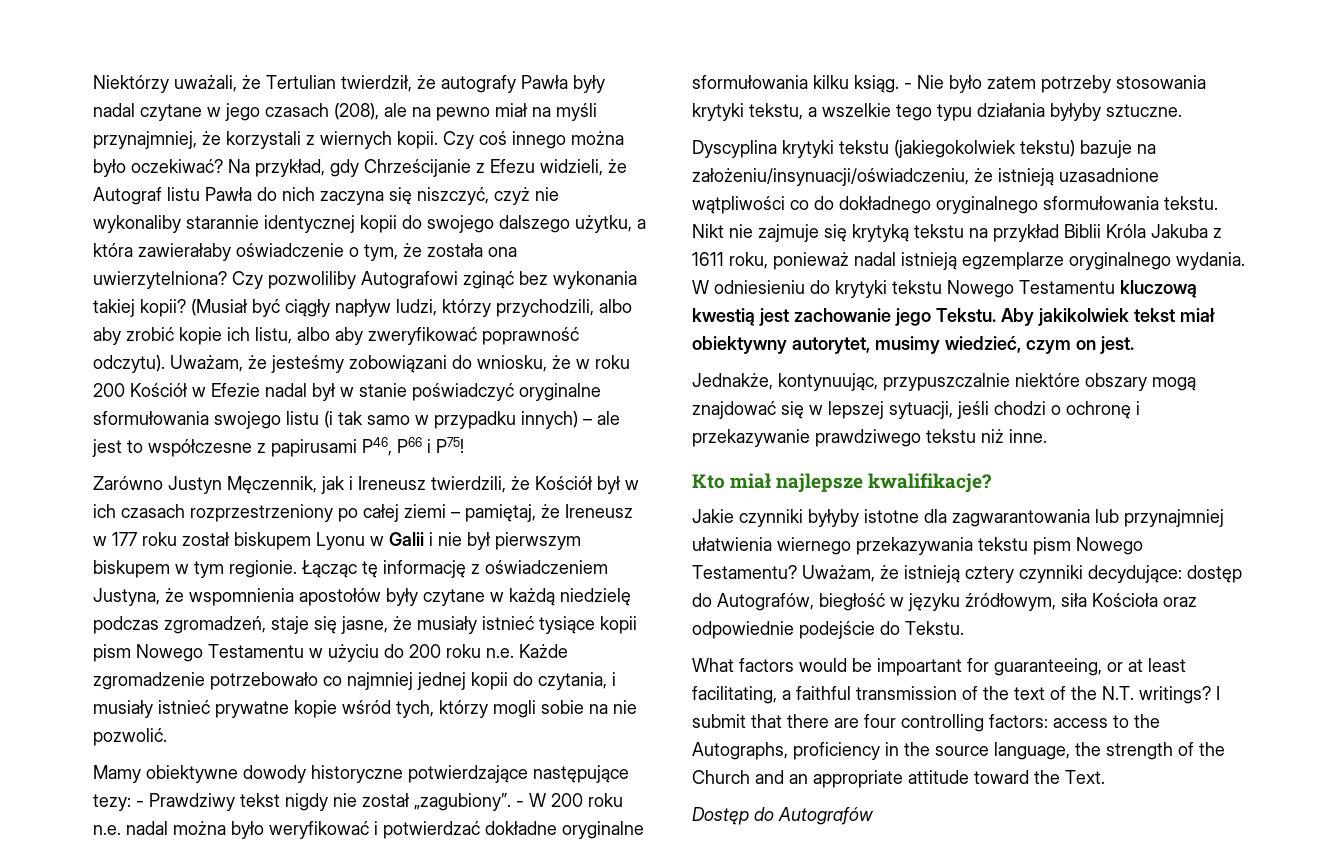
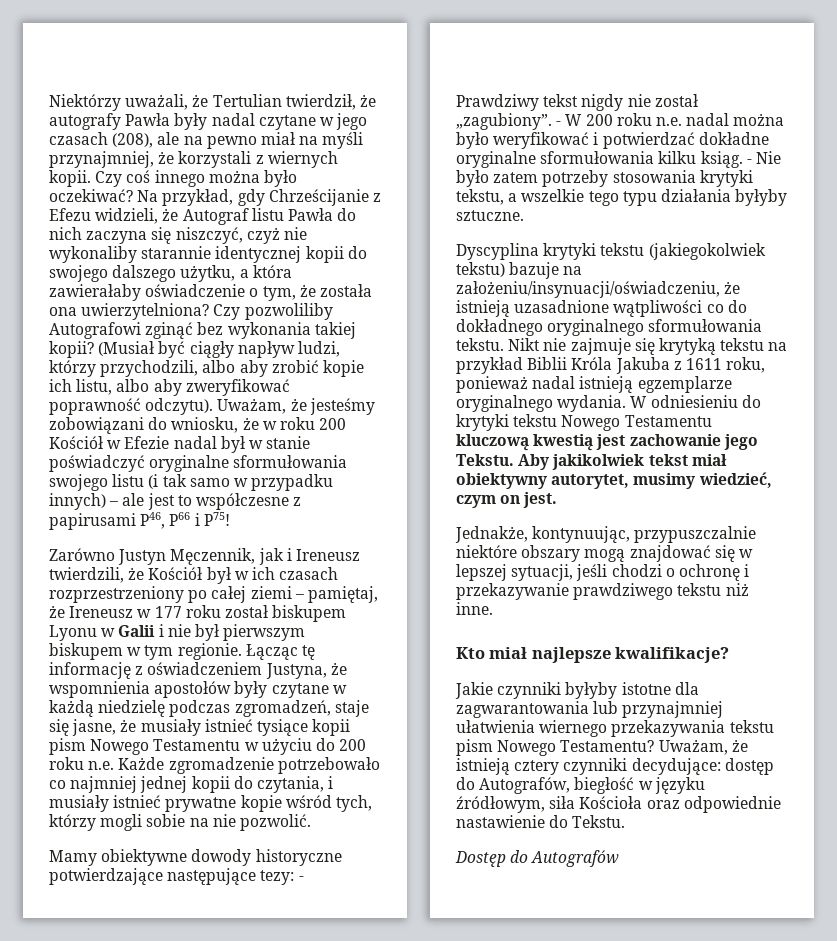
[799,621,875,639] podejście -> [456,815,545,828] nastawienie
[692,658,1186,676] [692,686,1220,704] [692,714,1160,732] [692,742,1225,760] [692,770,1105,788] // What factors would be impoartant for guaranteeing, or at least facilitating, a faithful transmission of the text of the N.T. writings? I submit that there are four controlling factors: access to the Autographs, proficiency in the source language, the strength of the Church and an appropriate attitude toward the Text. -> (626, 821) none

